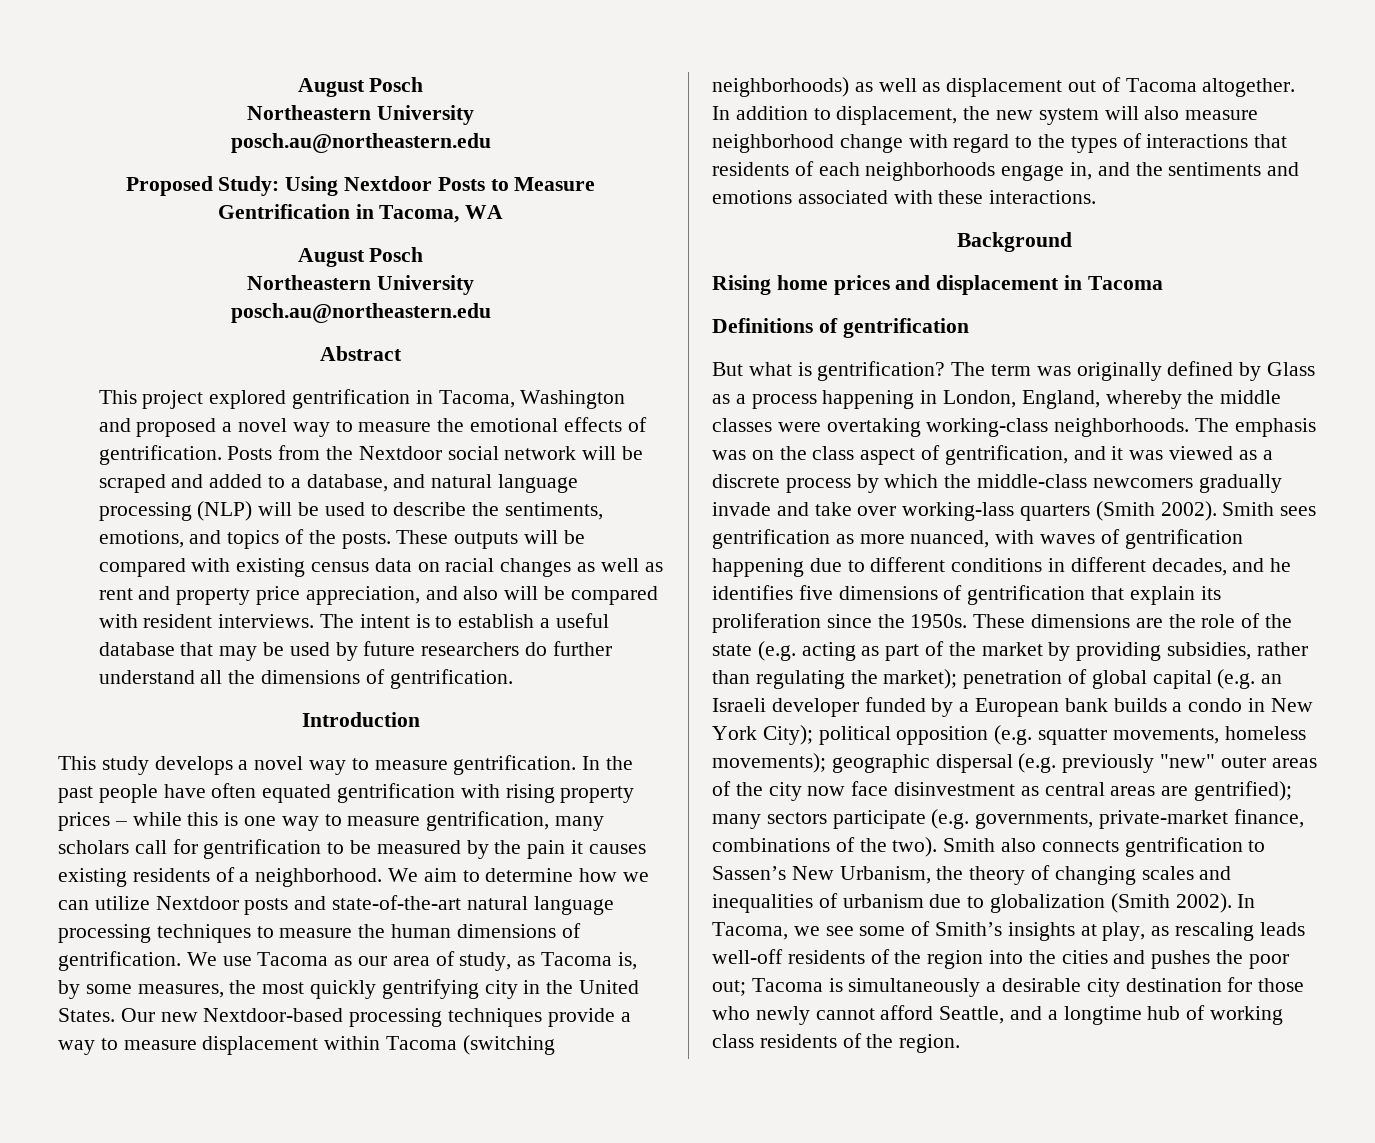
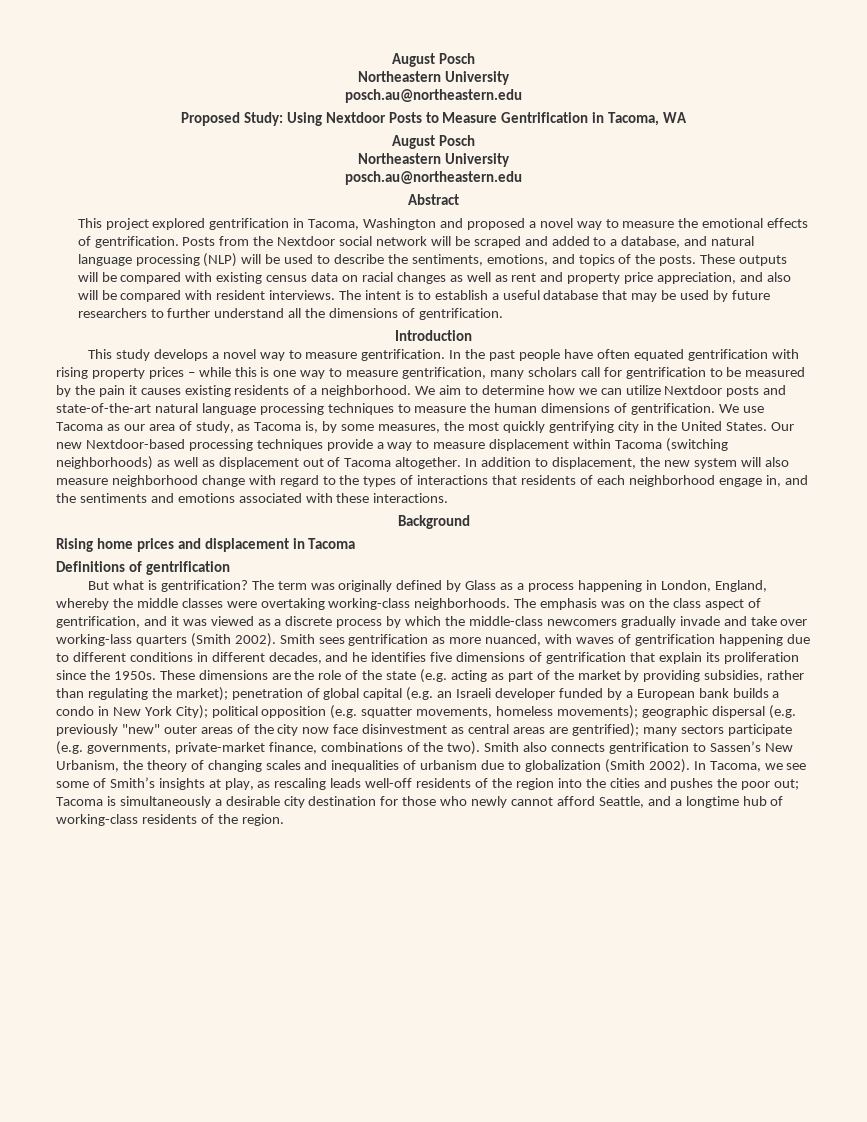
[524,642,547,656] do -> [150,309,164,318] to
[865,162,996,181] neighborhoods -> [628,475,715,487] neighborhood
[1210,1006,1284,1025] [712,1034,754,1048] working class -> [56,814,138,826] working-class

